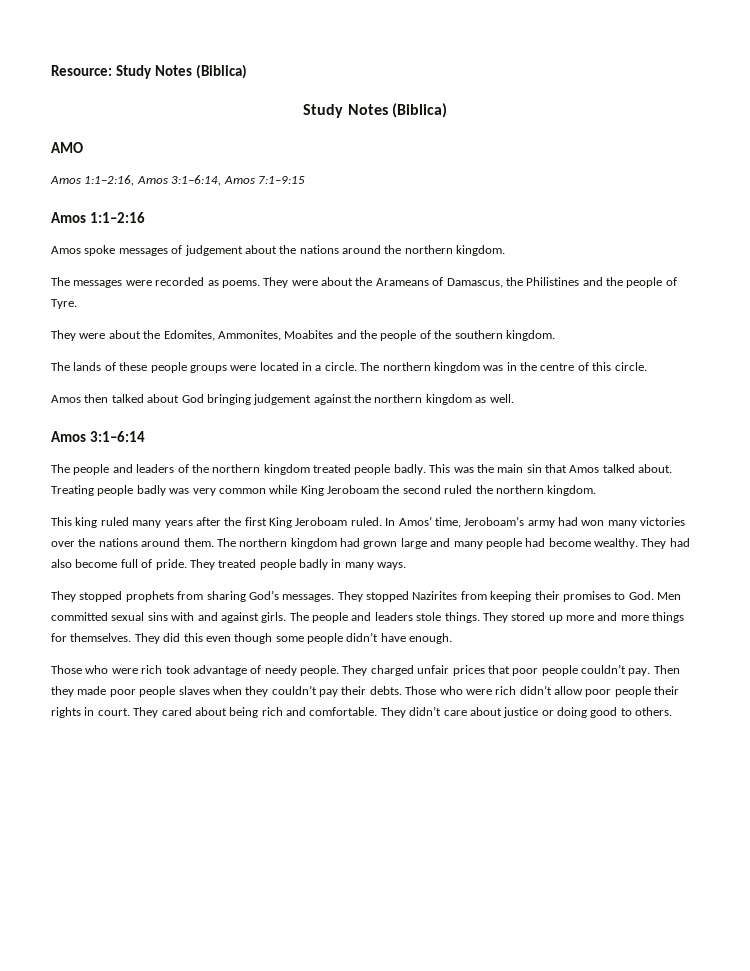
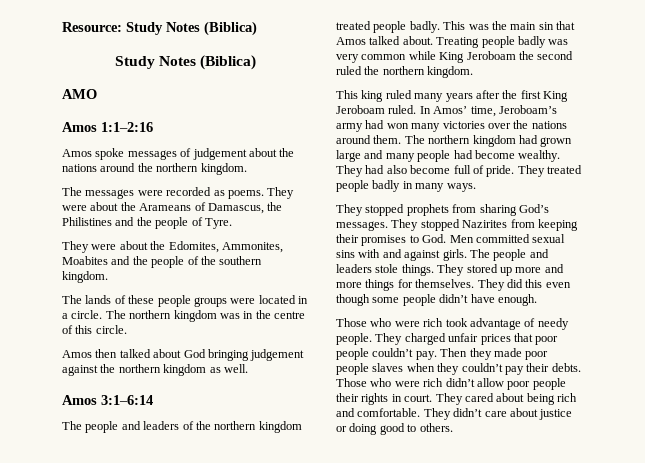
[50,175,305,186] // Amos 1:1–2:16, Amos 3:1–6:14, Amos 7:1–9:15 -> (97, 94) none

